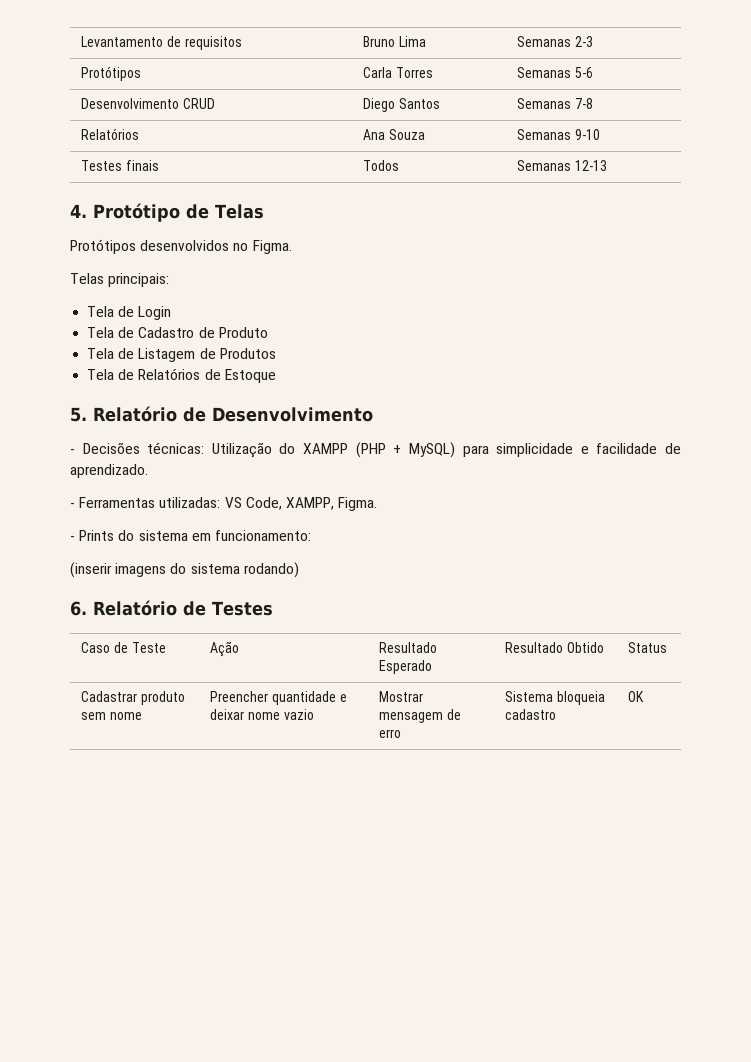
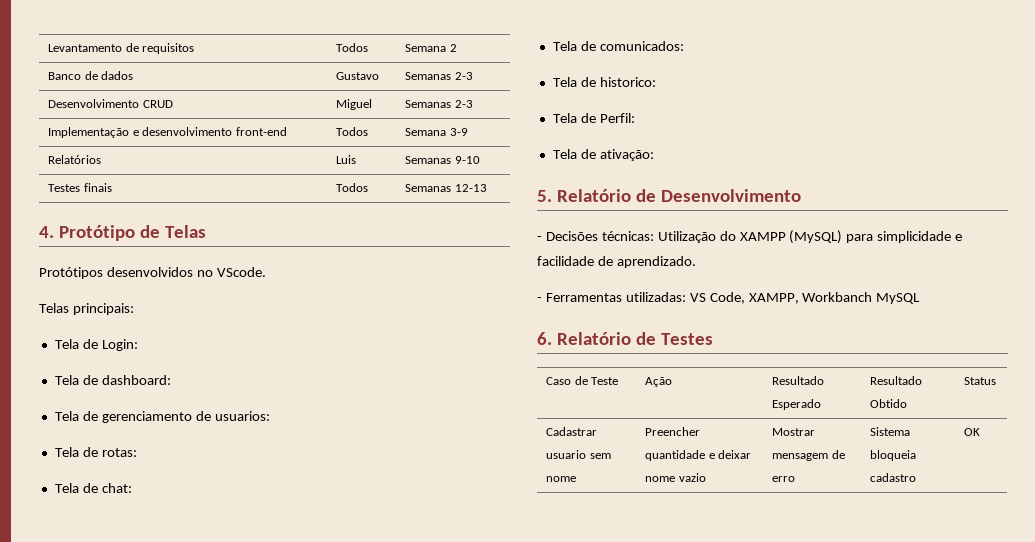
[363,36,427,47] [517,36,594,47] [81,66,142,81] [363,67,434,78] [517,67,594,78] Bruno Lima | Semanas 2-3 // Protótipos | Carla Torres | Semanas 5-6 -> [336,43,369,52] [405,44,457,52] [48,71,134,80] [336,72,380,80] [405,72,473,80] Todos | Semana 2 // Banco de dados | Gustavo | Semanas 2-3
[363,98,441,112] [517,98,594,109] Diego Santos | Semanas 7-8 -> [336,99,373,110] [405,100,473,108] [48,127,287,138] [336,127,369,136] [405,128,468,136] Miguel | Semanas 2-3 // Implementação e desenvolvimento front-end | Todos | Semana 3-9
[363,129,426,140] Ana Souza -> [336,155,357,164] Luis
[252,240,292,254] Figma. -> [216,267,266,277] VScode.
[138,306,172,320] [87,327,268,338] [87,348,276,362] [87,368,276,383] Login // Tela de Cadastro de Produto // Tela de Listagem de Produtos // Tela de Relatórios de Estoque -> [101,339,138,351] [54,375,171,385] [54,411,270,423] [54,447,137,457] [54,483,132,493] [552,41,684,51] [552,77,656,87] [552,113,635,123] [552,149,654,161] Login: // Tela de dashboard: // Tela de gerenciamento de usuarios: // Tela de rotas: // Tela de chat: // Tela de comunicados: // Tela de historico: // Tela de Perfil: // Tela de ativação:
[355,442,455,458] (PHP + MySQL) -> [789,230,843,244] (MySQL)
[338,497,378,511] [70,530,311,541] [70,562,299,578] Figma. // - Prints do sistema em funcionamento: // (inserir imagens do sistema rodando) -> [802,292,921,304] Workbanch MySQL
[141,691,186,705] produto -> [546,450,587,459] usuario

